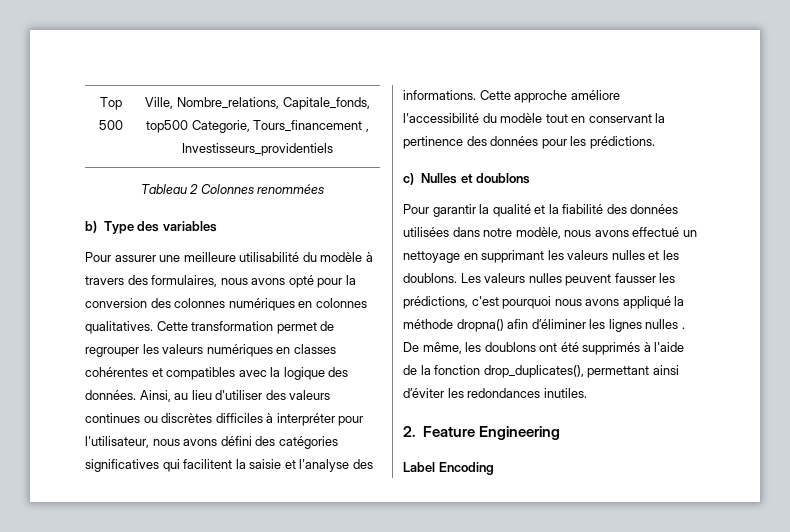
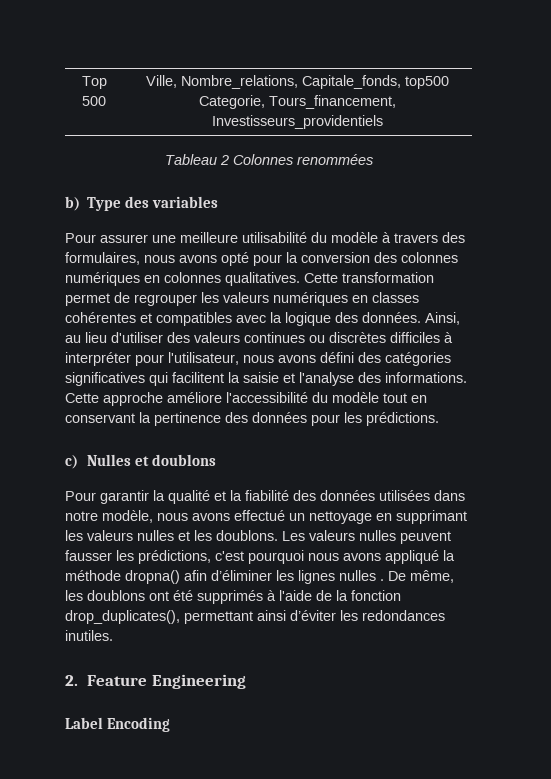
[253,120,369,132] Tours_financement , -> [268,95,396,109] Tours_financement,

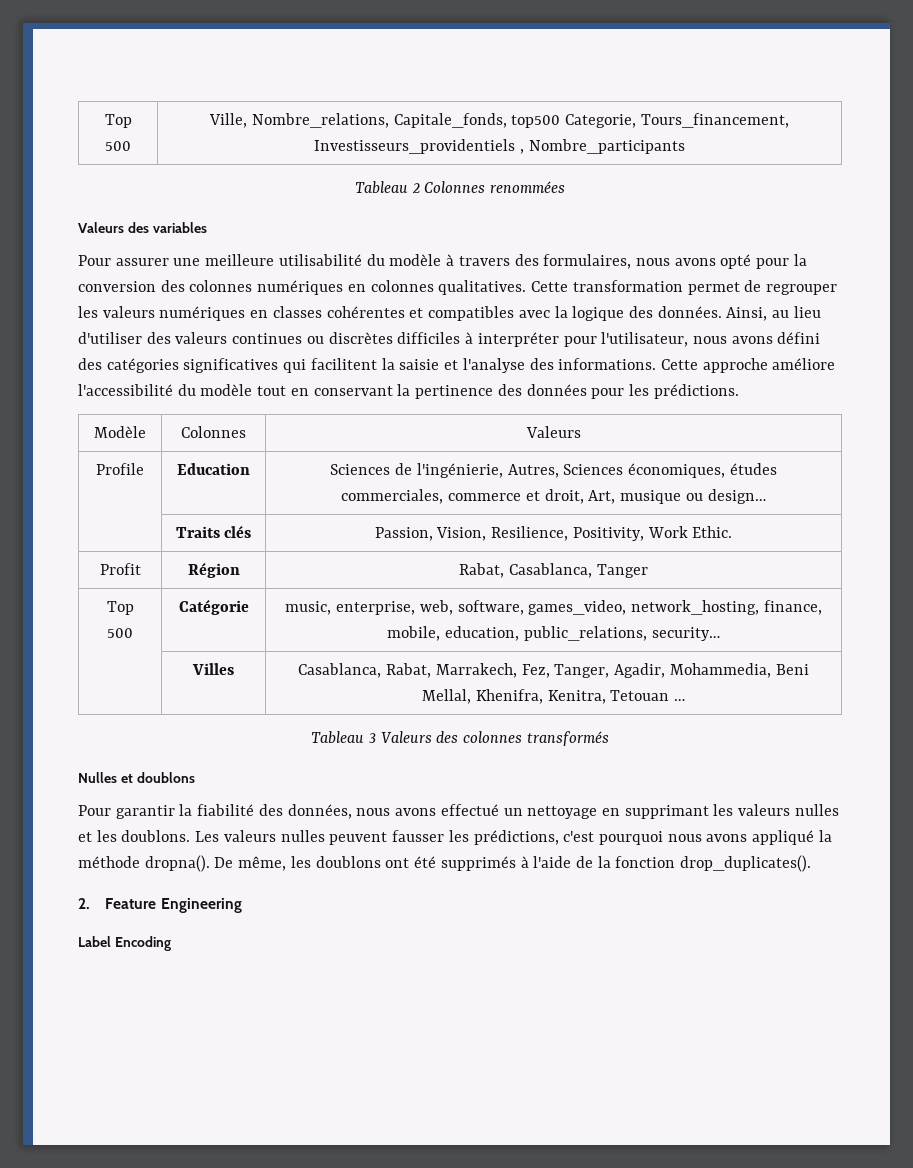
(383, 122) none -> [520,139,685,154] , Nombre_participants
[65,196,122,211] b) Type -> [78,222,124,233] Valeurs
[65,455,78,469] // c) -> [94,426,146,438] [181,426,246,438] [525,426,581,438] [96,463,144,475] [177,463,250,475] [330,463,777,478] [341,489,766,504] [175,525,252,538] [374,526,733,541] [99,563,141,575] [187,562,240,578] [459,563,648,578] [106,601,134,615] [107,628,133,638] [178,599,249,615] [285,600,822,615] [387,626,720,641] [192,663,234,675] [298,663,809,678] [422,689,685,704] [311,731,609,746] // Modèle | Colonnes | Valeurs // Profile | Education | Sciences de l'ingénierie, Autres, Sciences économiques, études commerciales, commerce et droit, Art, musique ou design… // | Traits clés | Passion, Vision, Resilience, Positivity, Work Ethic. // Profit | Région | Rabat, Casablanca, Tanger // Top 500 | Catégorie | music, enterprise, web, software, games_video, network_hosting, finance, mobile, education, public_relations, security… // | Villes | Casablanca, Rabat, Marrakech, Fez, Tanger, Agadir, Mohammedia, Beni Mellal, Khenifra, Kenitra, Tetouan … // Tableau 3 Valeurs des colonnes transformés //
[168,490,465,504] [65,510,153,523] qualité et la fiabilité des données utilisées dans notre modèle, -> [197,804,352,819] fiabilité des données,
[125,570,384,584] dropna() afin d’éliminer les lignes nulles . -> [144,855,210,872] dropna().
[65,610,445,624] [65,630,113,641] drop_duplicates(), permettant ainsi d’éviter les redondances inutiles. -> [680,855,812,872] drop_duplicates().

